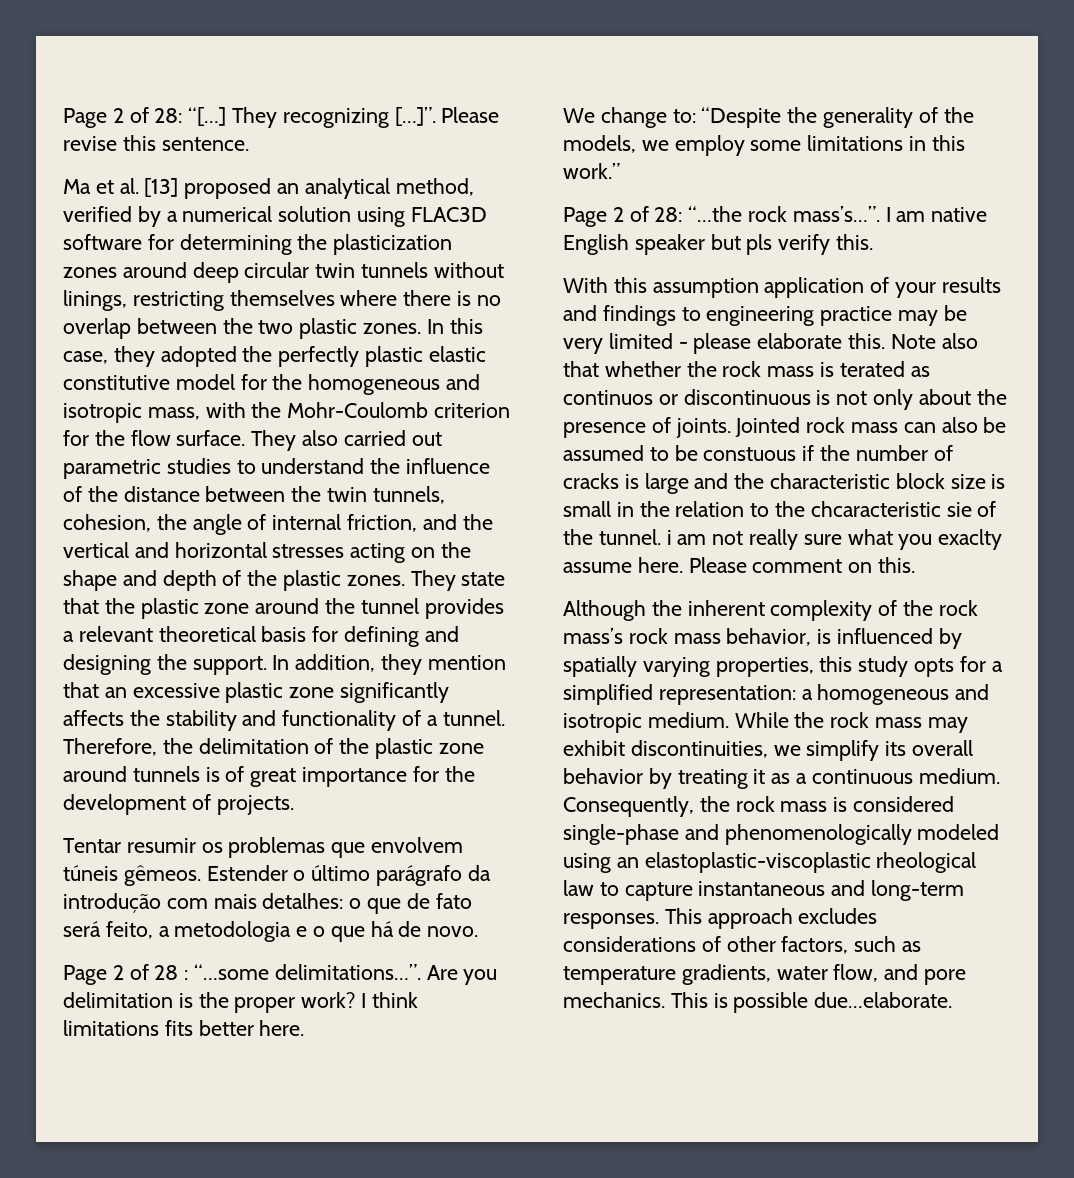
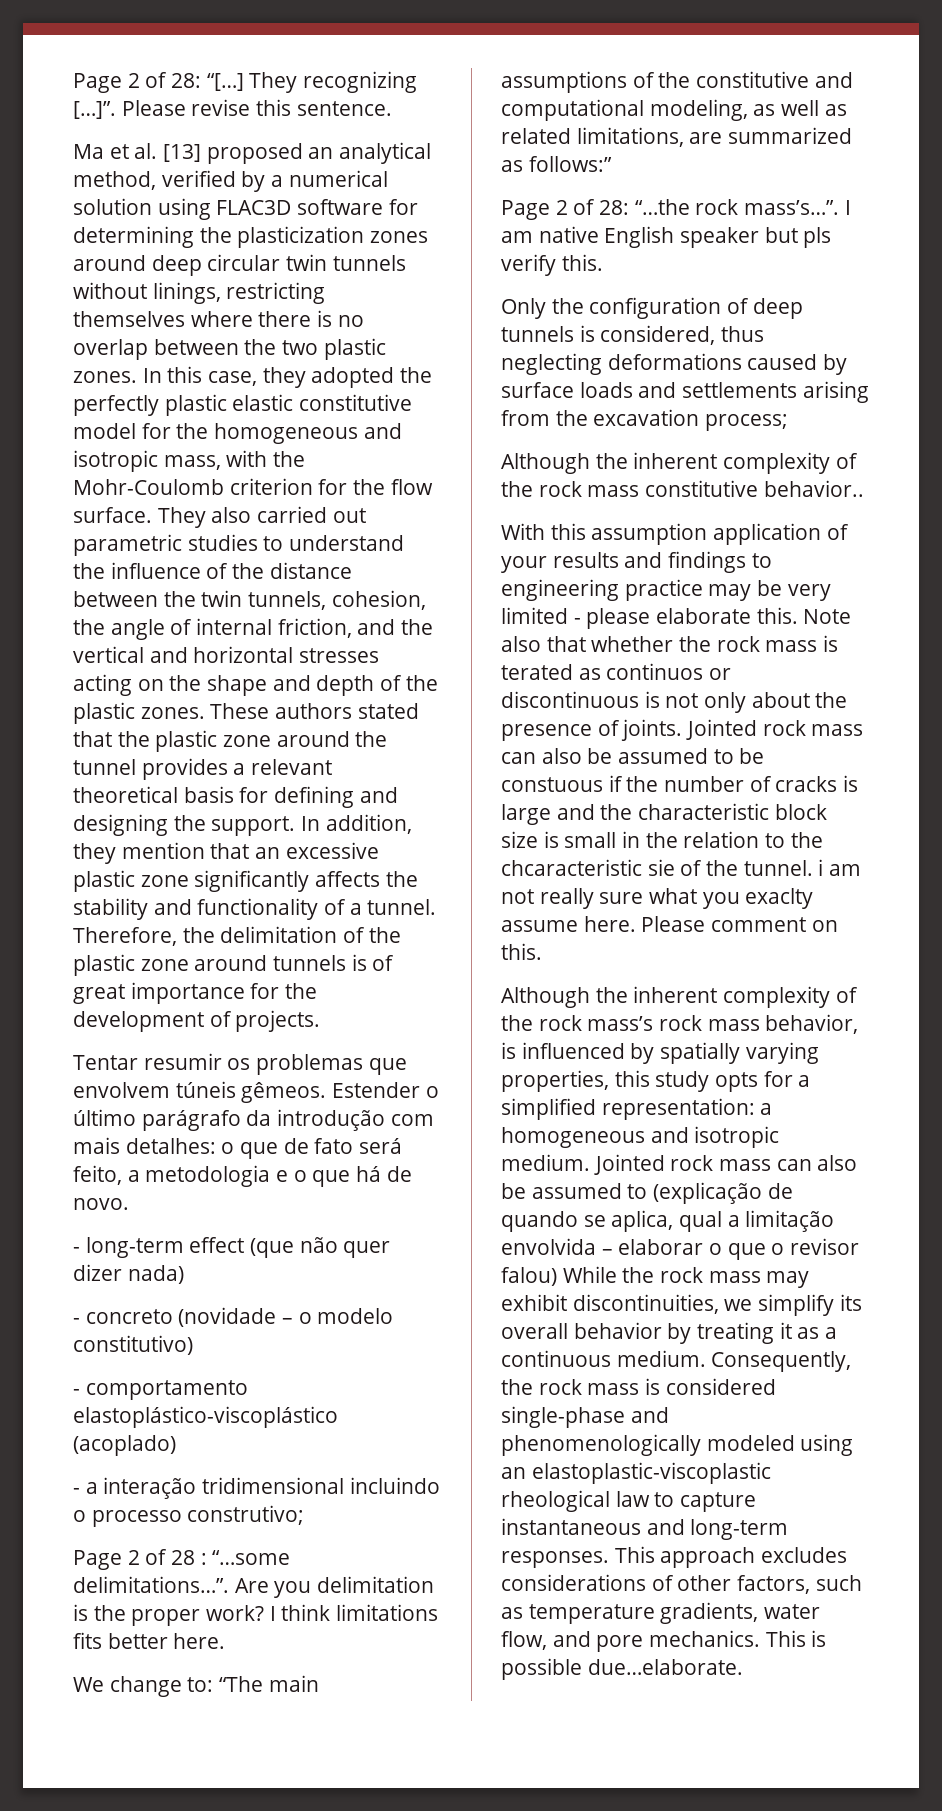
[410,570,506,591] They state -> [210,703,419,719] These authors stated
(479, 931) none -> [73,1237,391,1258] [73,1264,184,1284] [73,1307,394,1327] [73,1335,193,1355] [73,1380,248,1400] [73,1406,338,1428] [73,1435,176,1456] [73,1477,440,1499] [73,1505,305,1527] // - long-term effect (que não quer dizer nada) // - concreto (novidade – o modelo constitutivo) // - comportamento elastoplástico-viscoplástico (acoplado) // - a interação tridimensional incluindo o processo construtivo;
[701,107,974,128] [563,135,965,156] [563,163,620,179] “Despite the generality of the models, we employ some limitations in this work.” -> [219,1675,319,1692] [501,71,853,93] [501,99,847,121] [501,127,853,147] [501,156,612,172] “The main assumptions of the constitutive and computational modeling, as well as related limitations, are summarized as follows:”
(874, 242) none -> [501,297,803,319] [501,325,765,345] [501,353,848,375] [501,381,869,403] [501,409,789,431] [501,452,858,474] [501,480,864,497] // Only the configuration of deep tunnels is considered, thus neglecting deformations caused by surface loads and settlements arising from the excavation process; // Although the inherent complexity of the rock mass constitutive behavior..
(729, 720) none -> [593,1154,858,1175] [501,1182,793,1204] [501,1210,835,1232] [501,1238,860,1260] [501,1267,557,1286] Jointed rock mass can also be assumed to (explicação de quando se aplica, qual a limitação envolvida – elaborar o que o revisor falou)

